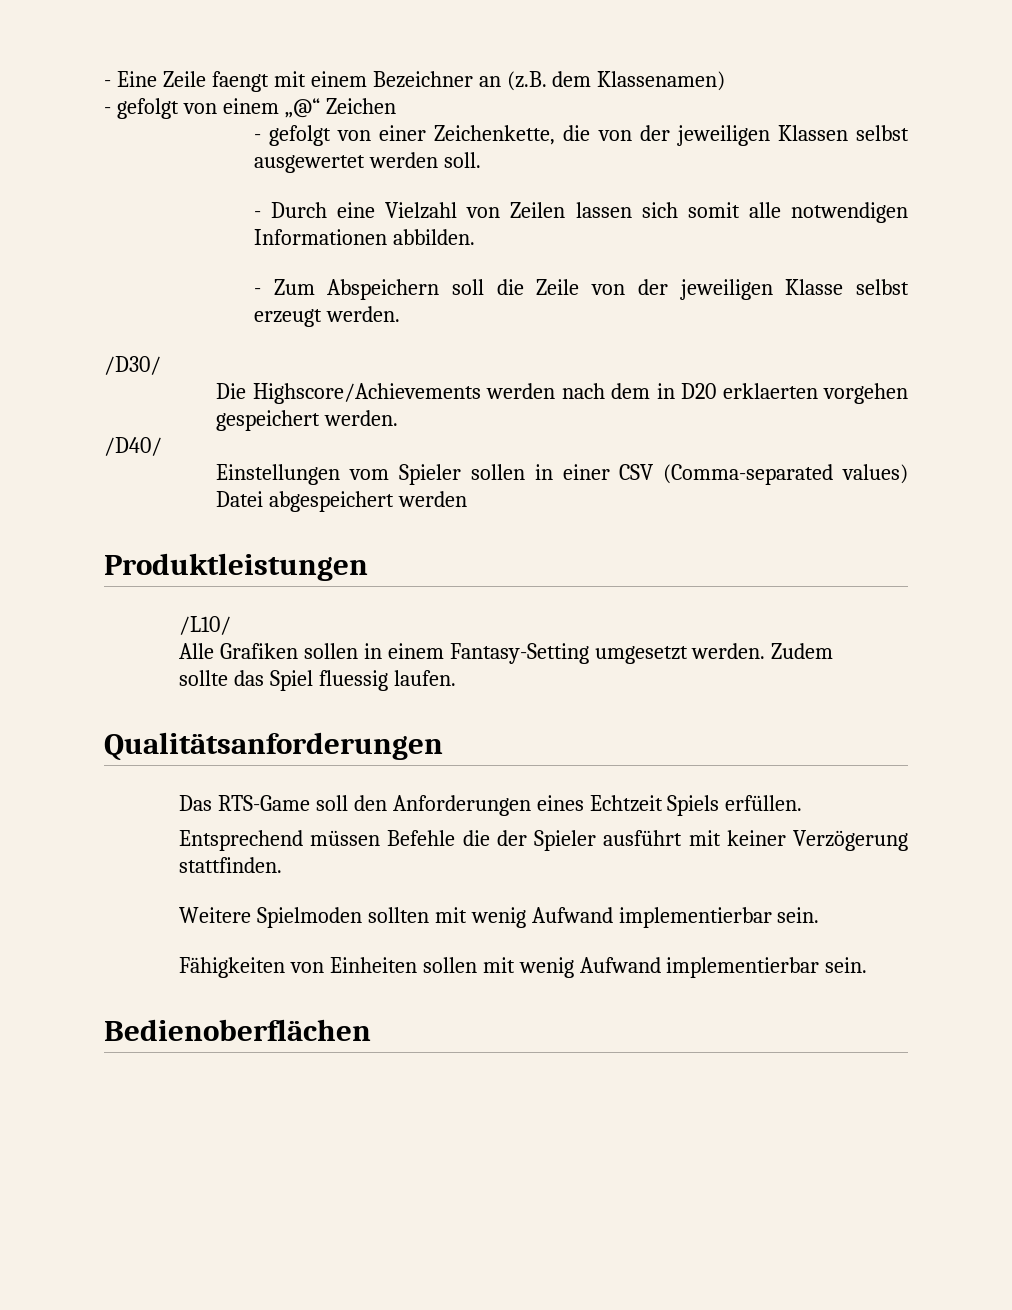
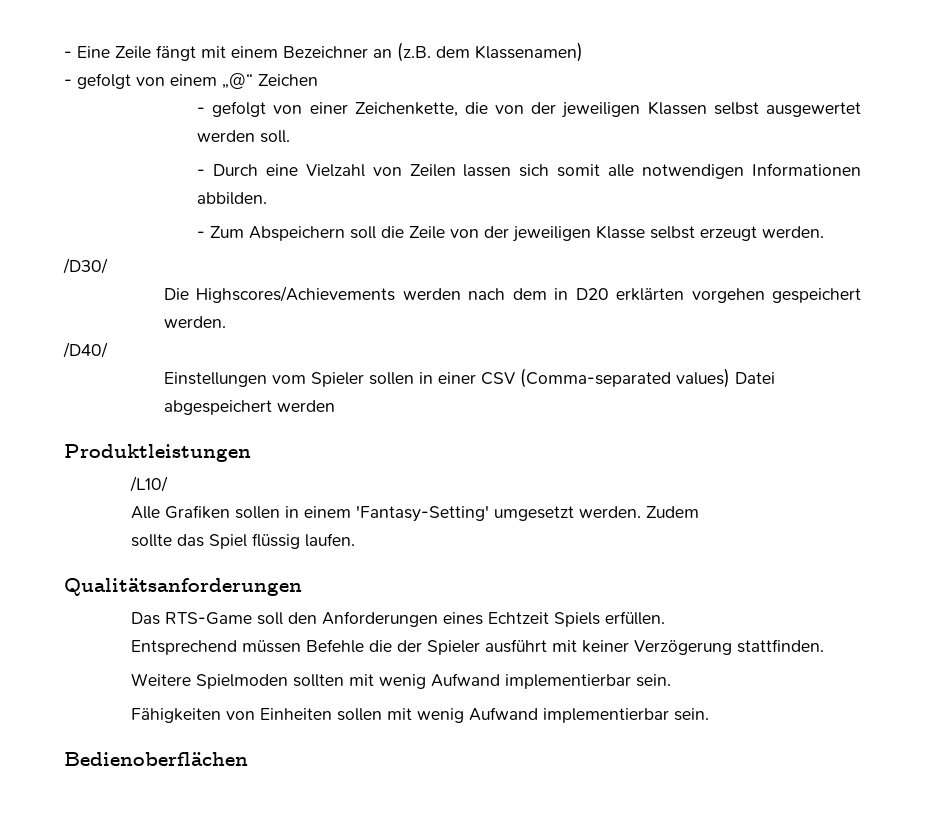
[211,71,269,92] faengt -> [156,45,196,61] fängt
[252,383,481,404] Highscore/Achievements -> [196,286,396,303] Highscores/Achievements
[722,383,818,399] erklaerten -> [616,288,685,301] erklärten
[449,643,589,664] Fantasy-Setting -> [355,505,489,522] 'Fantasy-Setting'
[318,670,388,691] fluessig -> [251,533,300,549] flüssig

